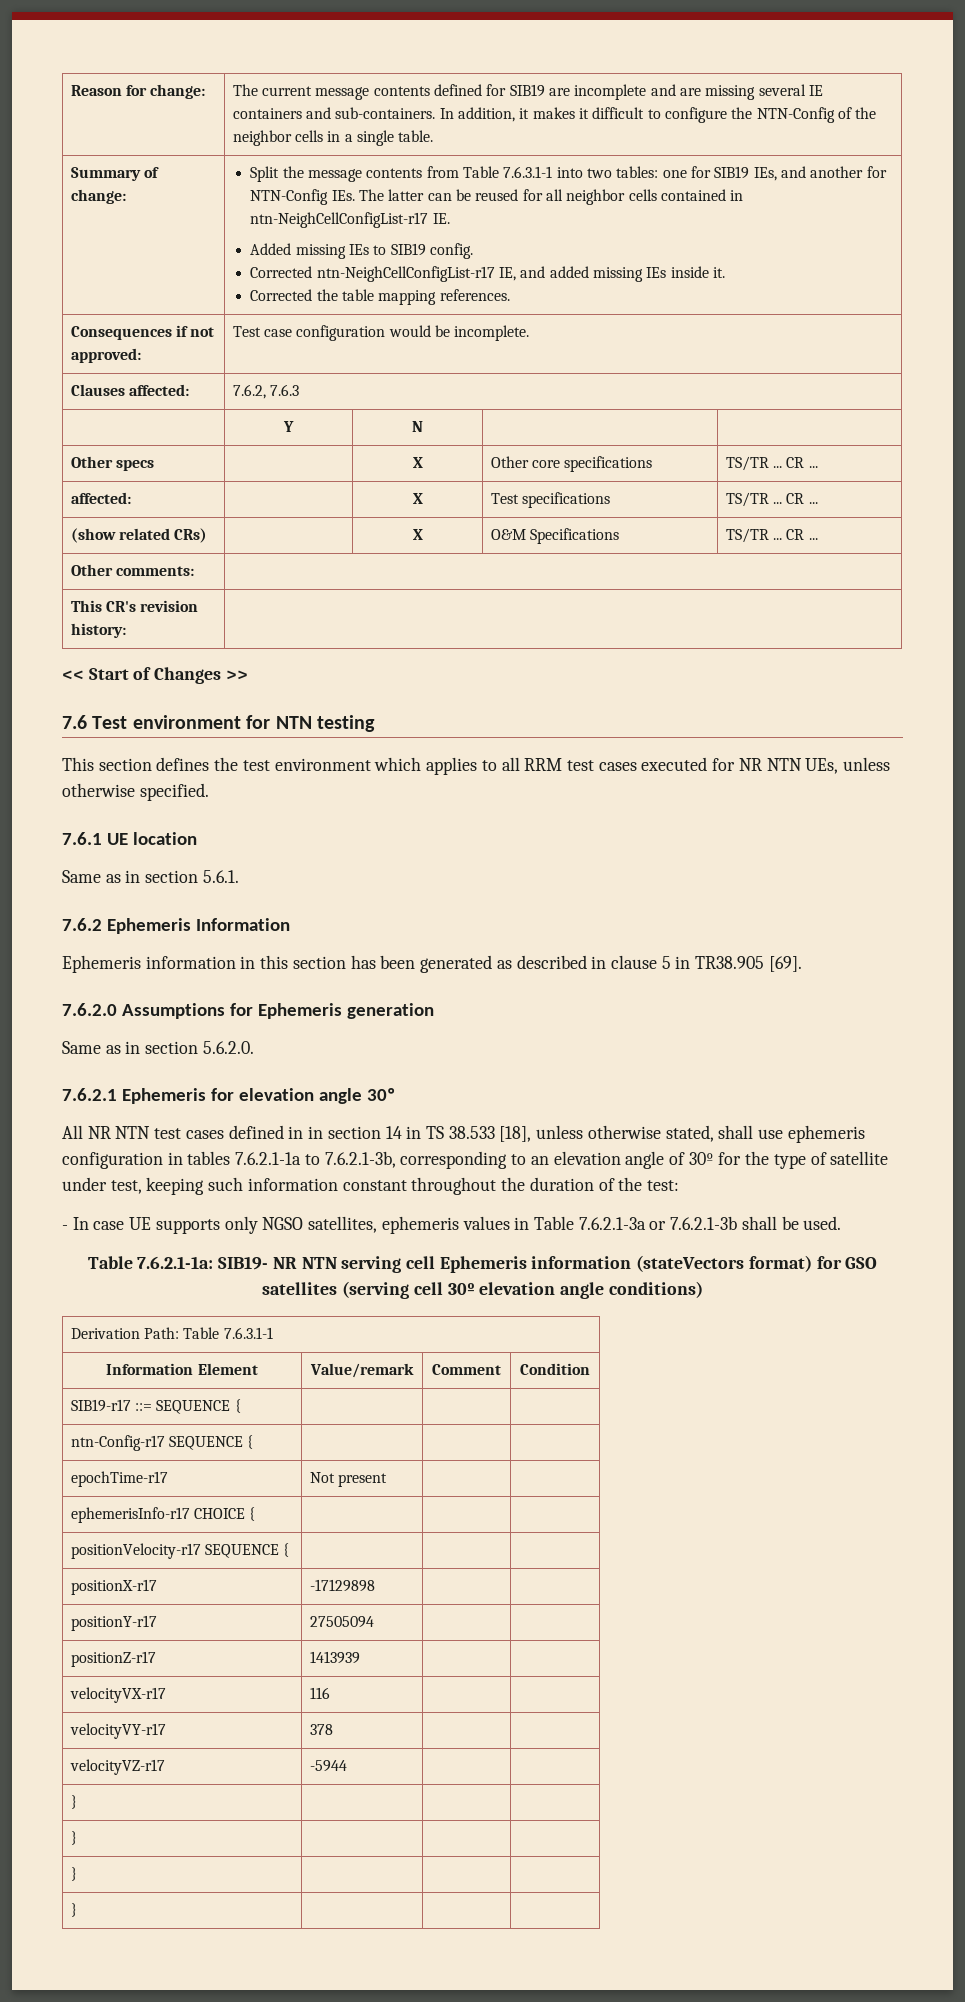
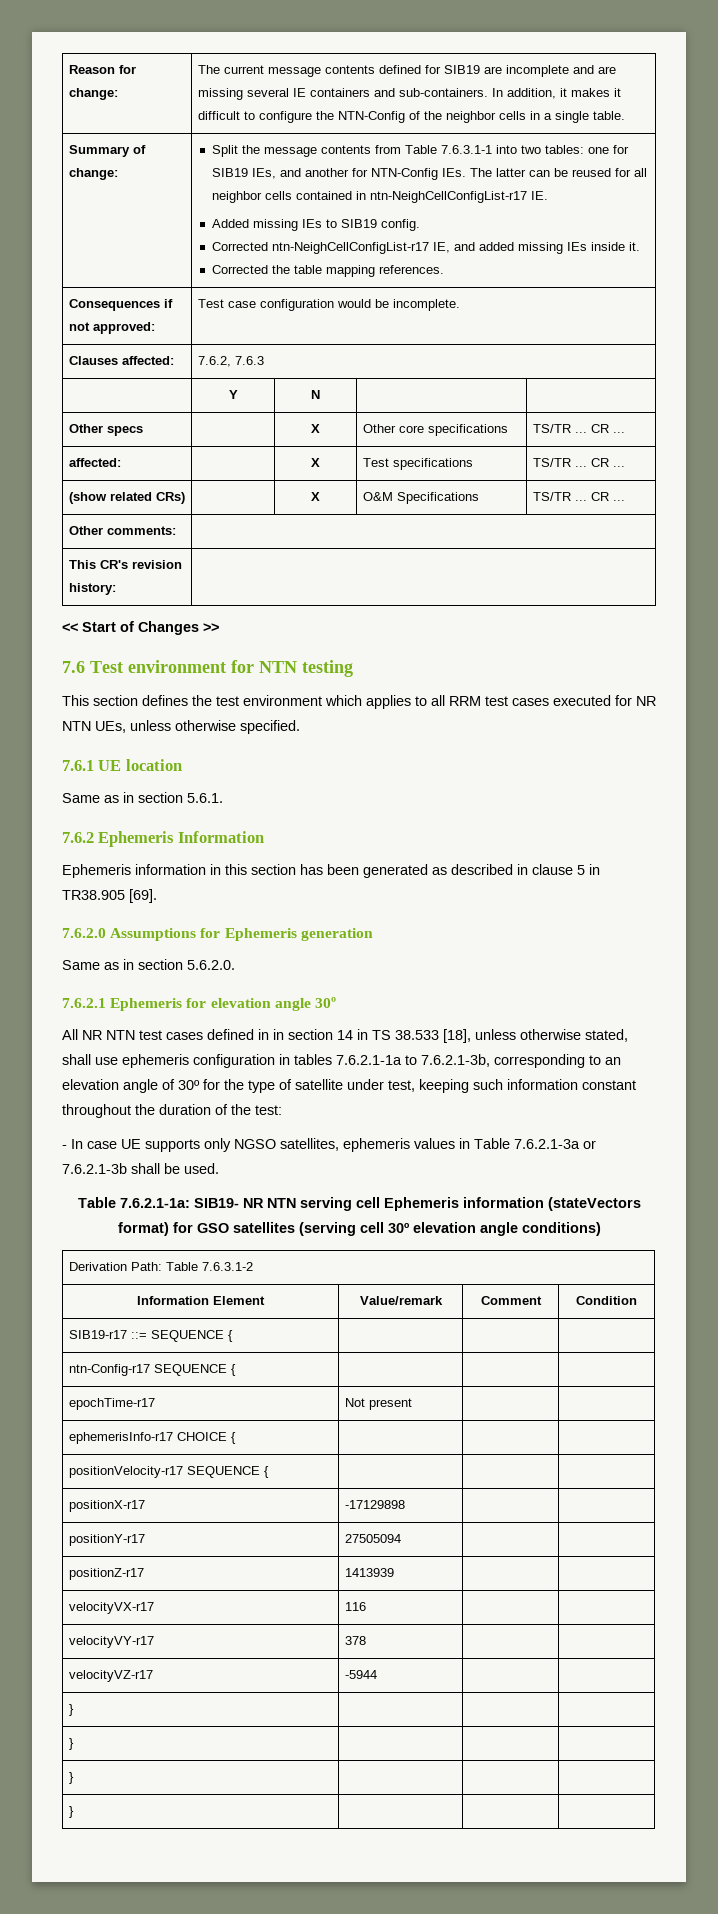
[223,1327,273,1339] 7.6.3.1-1 -> [201,1262,253,1271] 7.6.3.1-2

